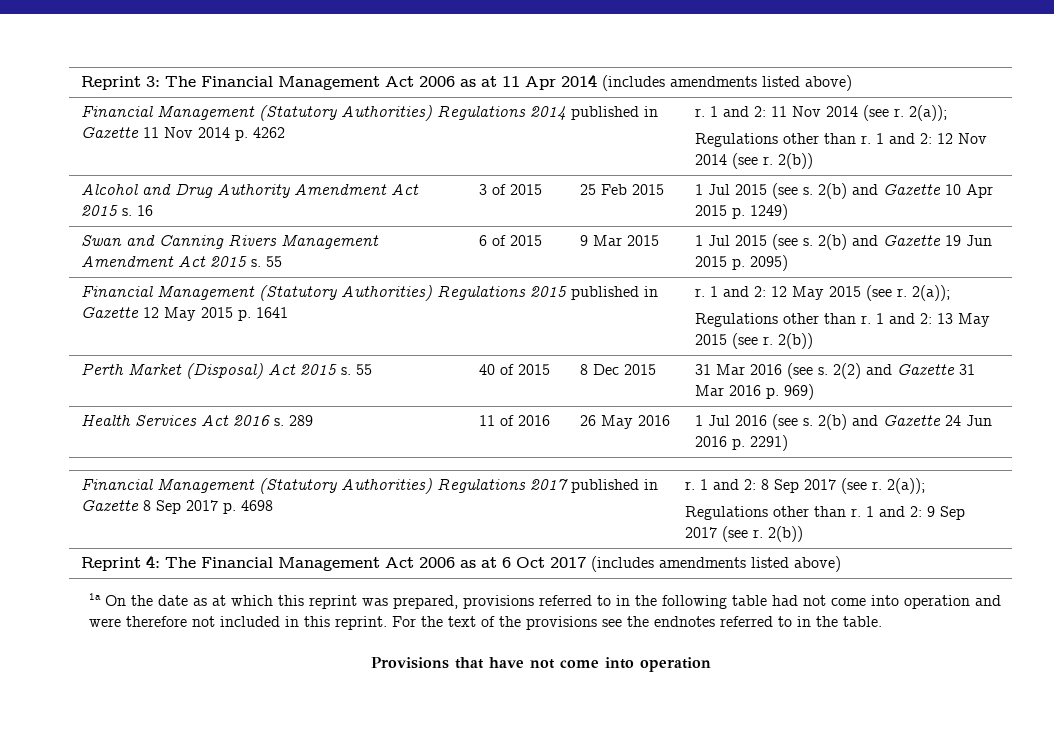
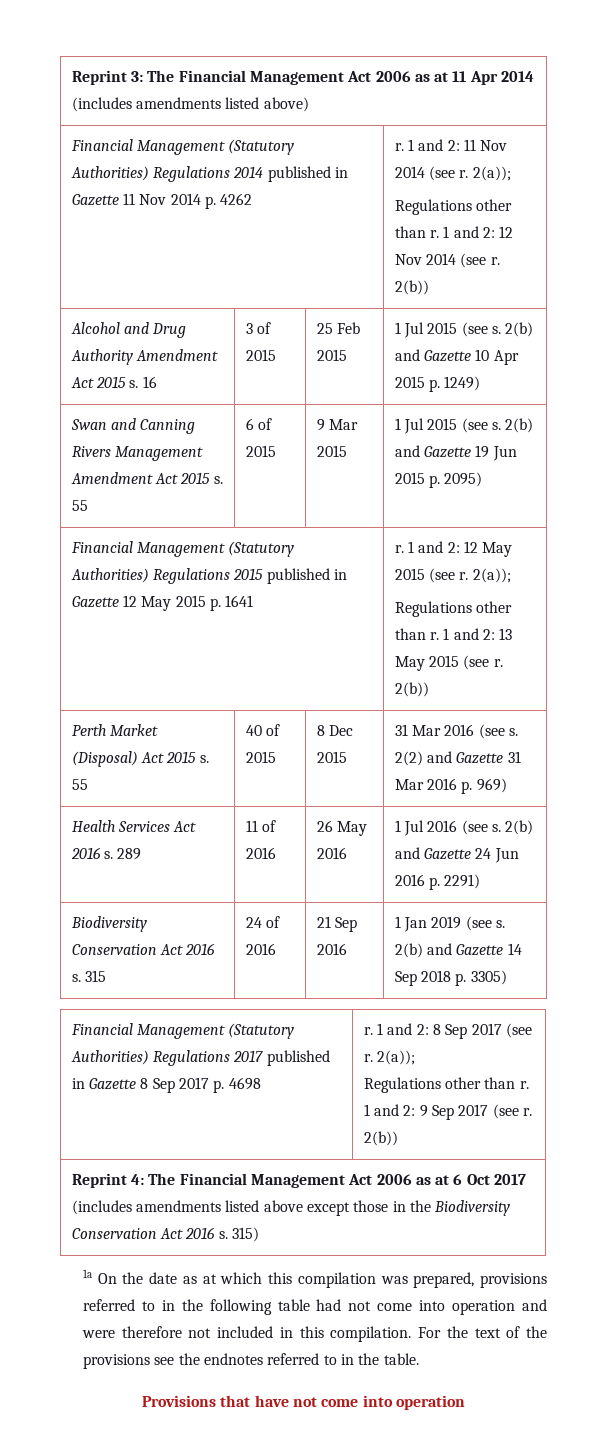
(788, 443) none -> [70,916,147,932] [71,943,216,955] [71,970,106,982] [245,916,280,928] [245,943,276,955] [316,916,357,932] [316,943,347,955] [394,916,505,932] [394,943,522,958] [394,970,507,986] // Biodiversity Conservation Act 2016 s. 315 | 24 of 2016 | 21 Sep 2016 | 1 Jan 2019 (see s. 2(b) and Gazette 14 Sep 2018 p. 3305)
[793,556,841,572] above) -> [263,1200,511,1216] [71,1227,259,1242] above except those in the Biodiversity Conservation Act 2016 s. 315)
[309,595,358,609] reprint -> [297,1272,376,1288] compilation
[335,616,388,630] reprint. -> [330,1326,412,1342] compilation.

